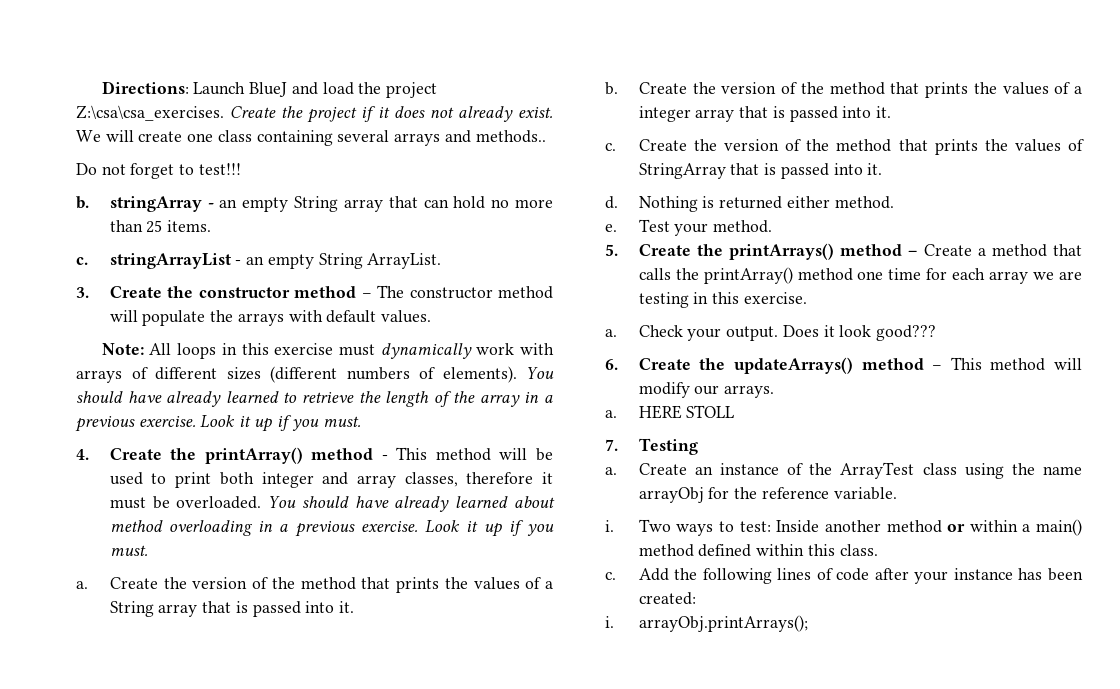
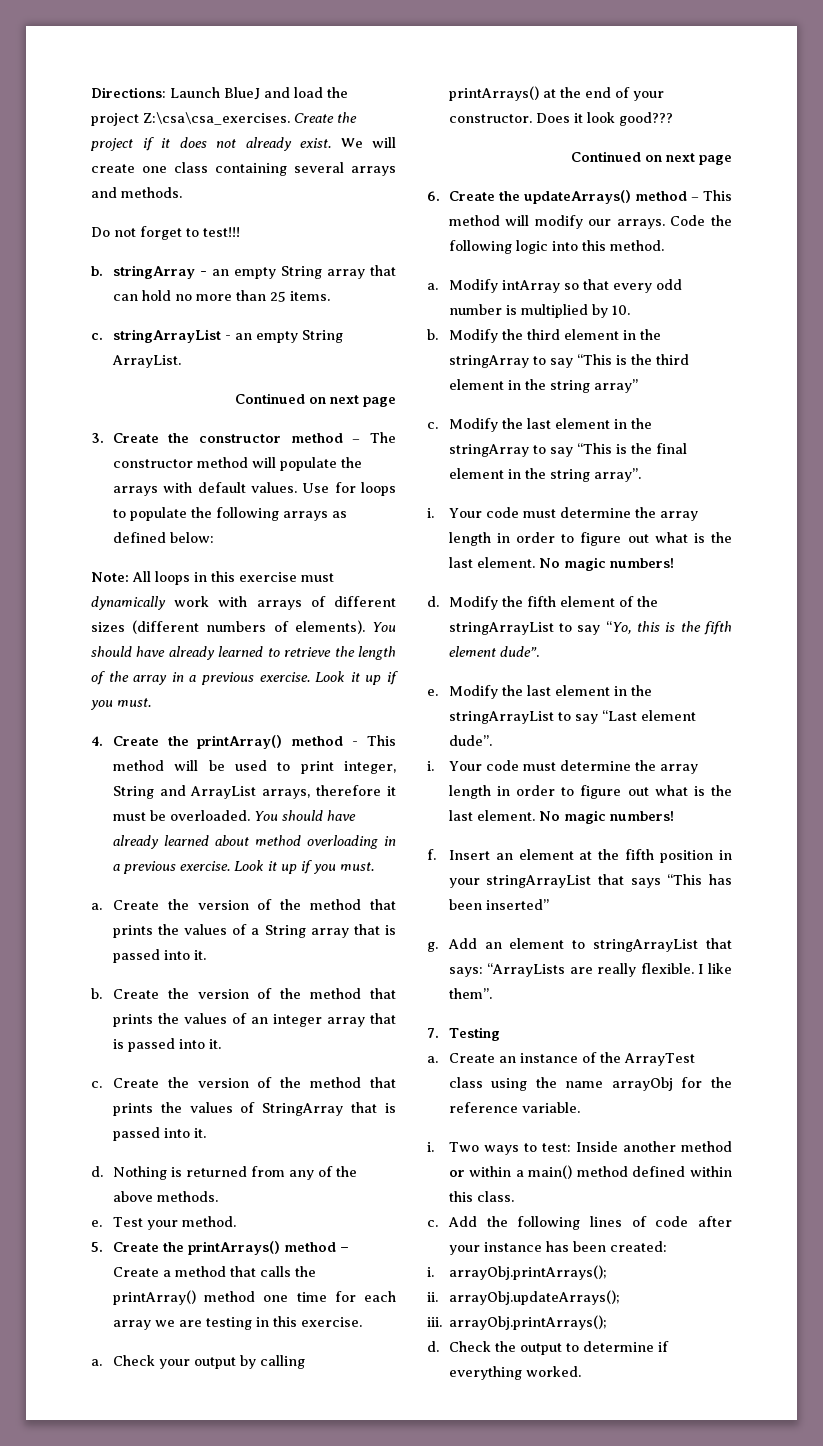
[475,130,546,143] methods.. -> [121,187,182,198] methods.
(442, 261) none -> [235,393,396,407] // Continued on next page
(432, 316) none -> [302,482,397,496] [112,507,347,521] [112,532,214,543] Use for loops to populate the following arrays as defined below:
[219,472,458,488] both integer and array classes, -> [344,761,396,774] [112,785,311,799] integer, String and ArrayList arrays,
[1074,86,1082,94] a -> [250,1017,268,1024] an
[786,196,894,209] either method. -> [250,1166,357,1180] [112,1191,218,1202] from any of the above methods.
[726,326,779,341] output. -> [193,1355,305,1369] [448,86,664,101] [448,114,532,123] output by calling printArrays() at the end of your constructor.
(937, 333) none -> [571,151,732,165] // Continued on next page
[605,405,735,419] // a. HERE STOLL -> [670,215,732,226] [448,240,664,254] [427,279,682,293] [448,304,630,318] [427,329,661,343] [448,354,689,368] [448,379,638,393] [427,418,652,432] [448,443,687,457] [448,468,641,482] [427,507,698,521] [448,532,732,546] [448,557,674,571] [427,596,658,610] [448,621,732,635] [448,646,539,657] [427,685,652,699] [448,710,696,724] [448,735,492,746] [427,760,698,774] [448,785,732,799] [448,810,674,824] [427,849,732,863] [448,874,732,888] [448,899,549,910] [427,938,732,952] [448,963,732,977] [448,988,492,999] Code the following logic into this method. // a. Modify intArray so that every odd number is multiplied by 10. // b. Modify the third element in the stringArray to say “This is the third element in the string array” // c. Modify the last element in the stringArray to say “This is the final element in the string array”. // i. Your code must determine the array length in order to figure out what is the last element. No magic numbers! // d. Modify the fifth element of the stringArrayList to say “Yo, this is the fifth element dude”. // e. Modify the last element in the stringArrayList to say “Last element dude”. // i. Your code must determine the array length in order to figure out what is the last element. No magic numbers! // f. Insert an element at the fifth position in your stringArrayList that says “This has been inserted” // g. Add an element to stringArrayList that says: “ArrayLists are really flexible. I like them”.
(808, 623) none -> [427,1290,620,1305] [427,1315,608,1330] [427,1341,669,1355] [448,1366,581,1380] // ii. arrayObj.updateArrays(); // iii. arrayObj.printArrays(); // d. Check the output to determine if everything worked.

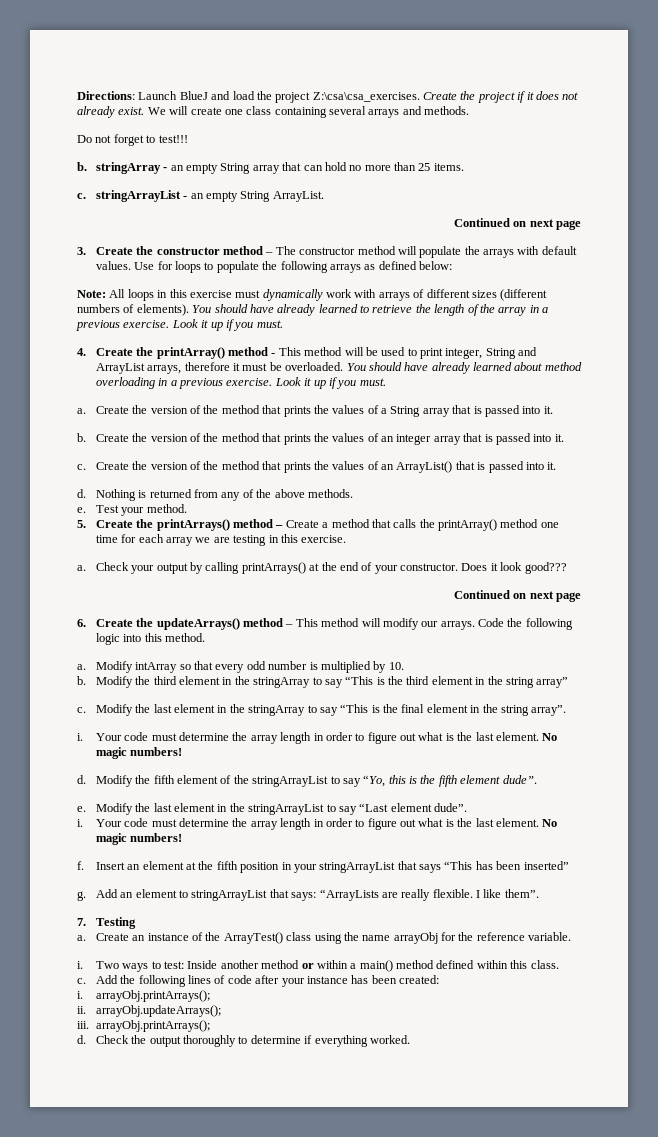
[262,1103,344,1116] StringArray -> [381,461,453,473] an ArrayList()
[623,1053,695,1066] ArrayTest -> [223,932,283,944] ArrayTest()
(562, 1349) none -> [183,1035,237,1047] thoroughly

